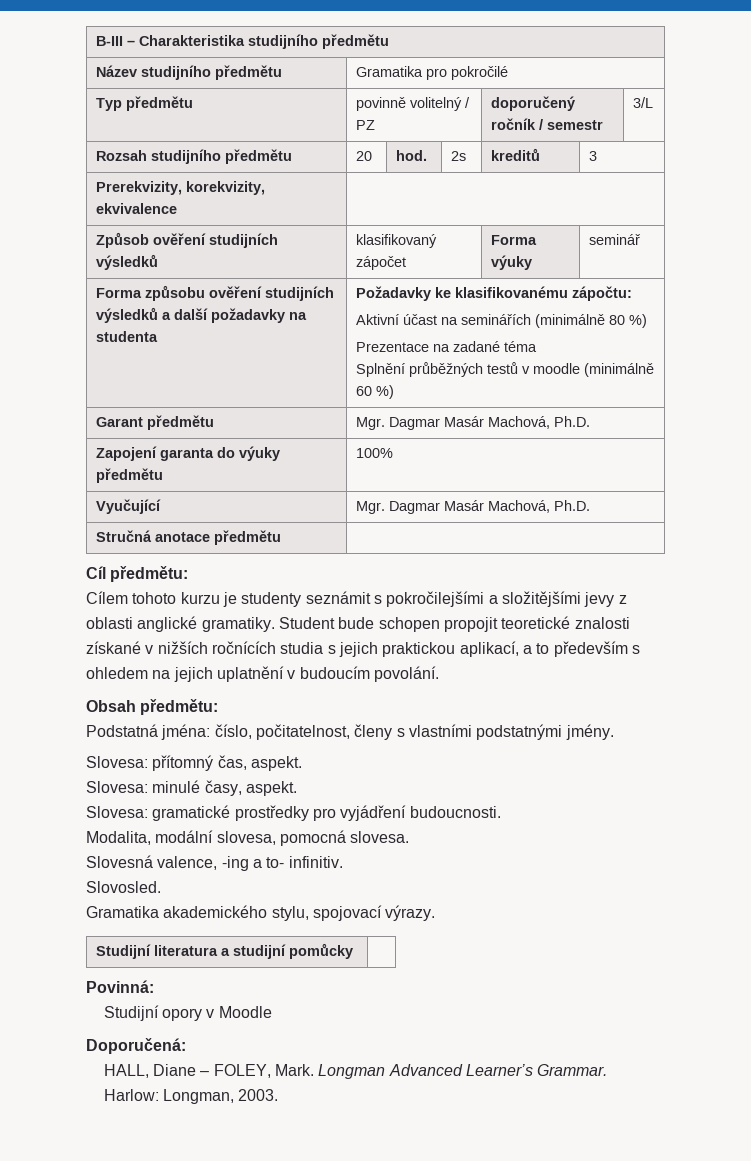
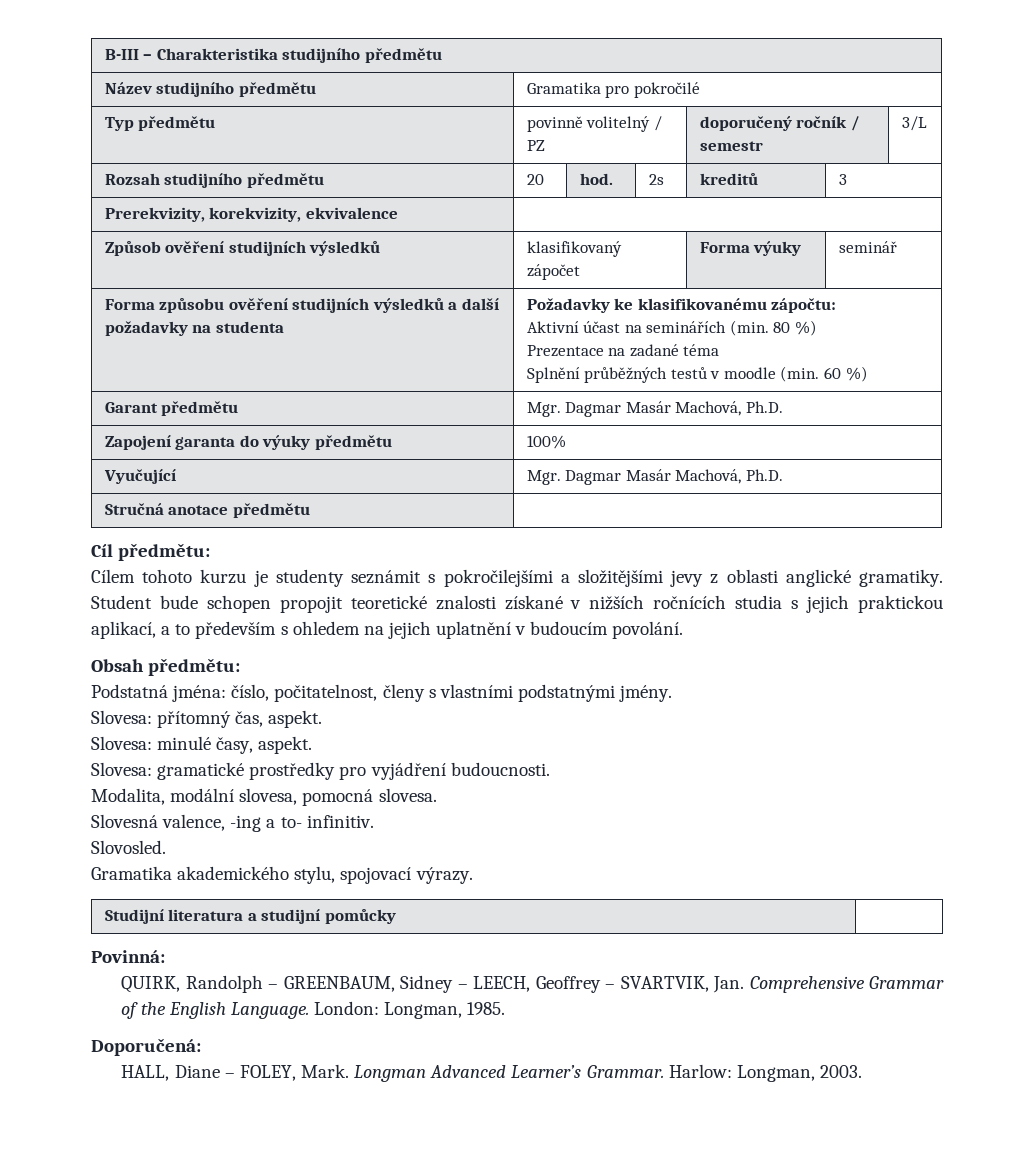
[534,314,605,328] (minimálně -> [729,320,769,336] (min.
[583,363,654,377] (minimálně -> [780,366,820,382] (min.
[103,1005,272,1021] Studijní opory v Moodle -> [121,975,944,993] [121,1001,506,1019] QUIRK, Randolph – GREENBAUM, Sidney – LEECH, Geoffrey – SVARTVIK, Jan. Comprehensive Grammar of the English Language. London: Longman, 1985.

